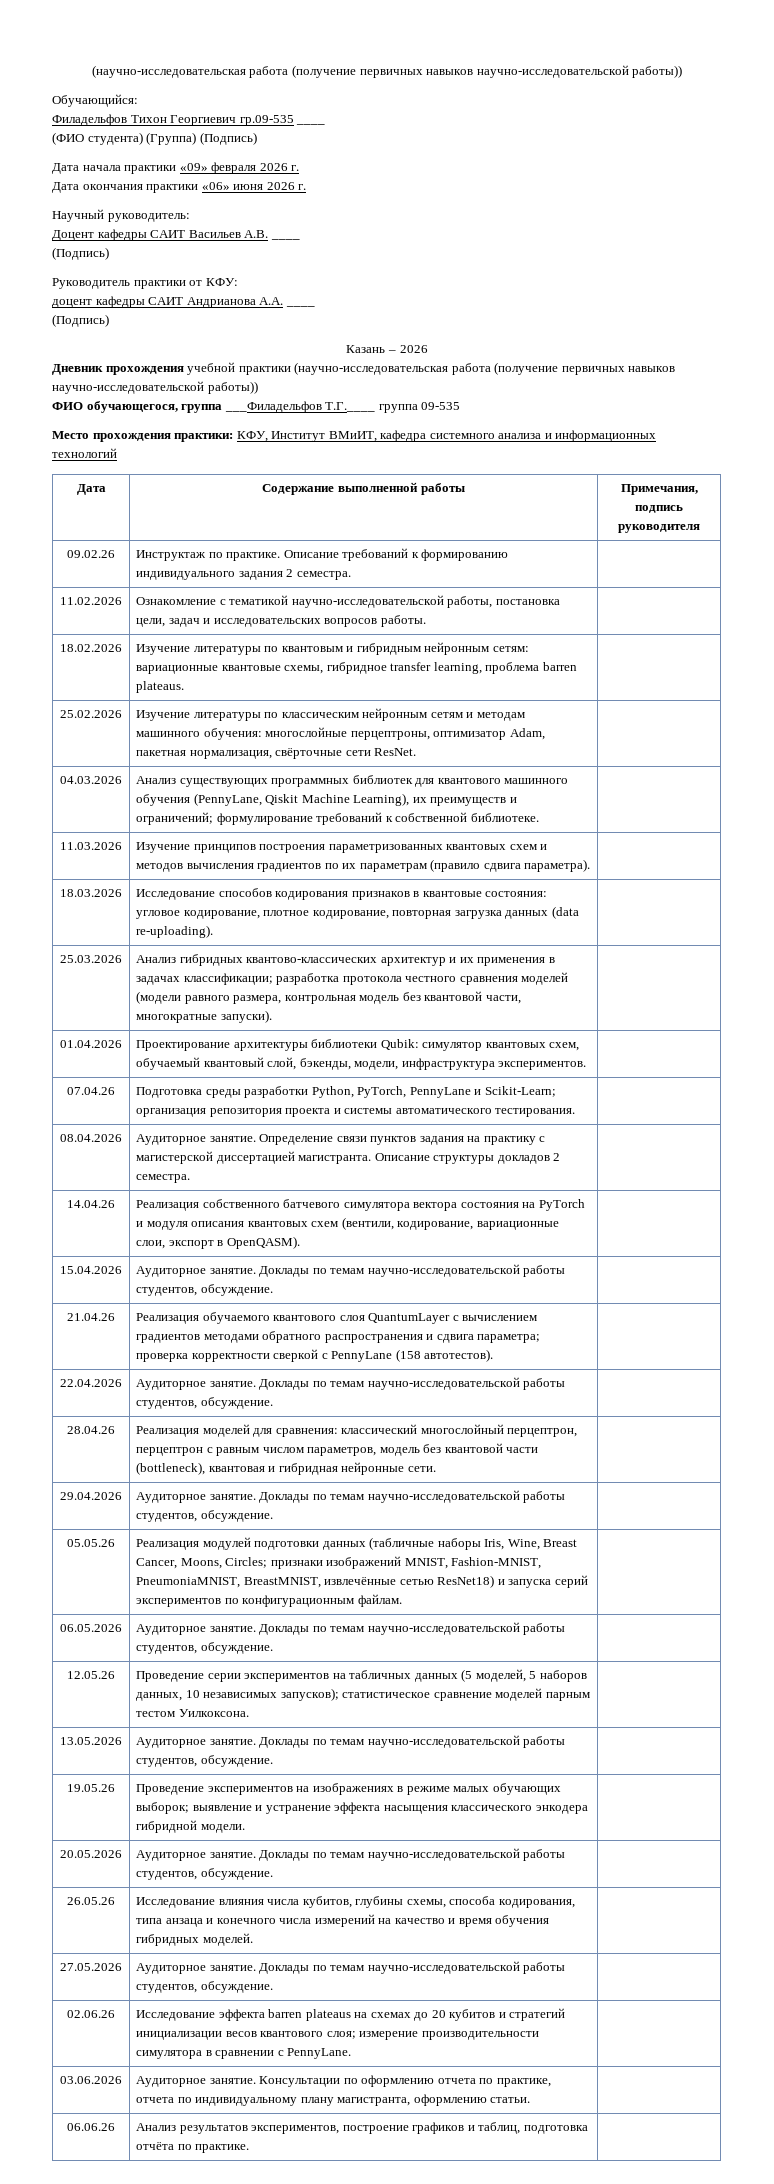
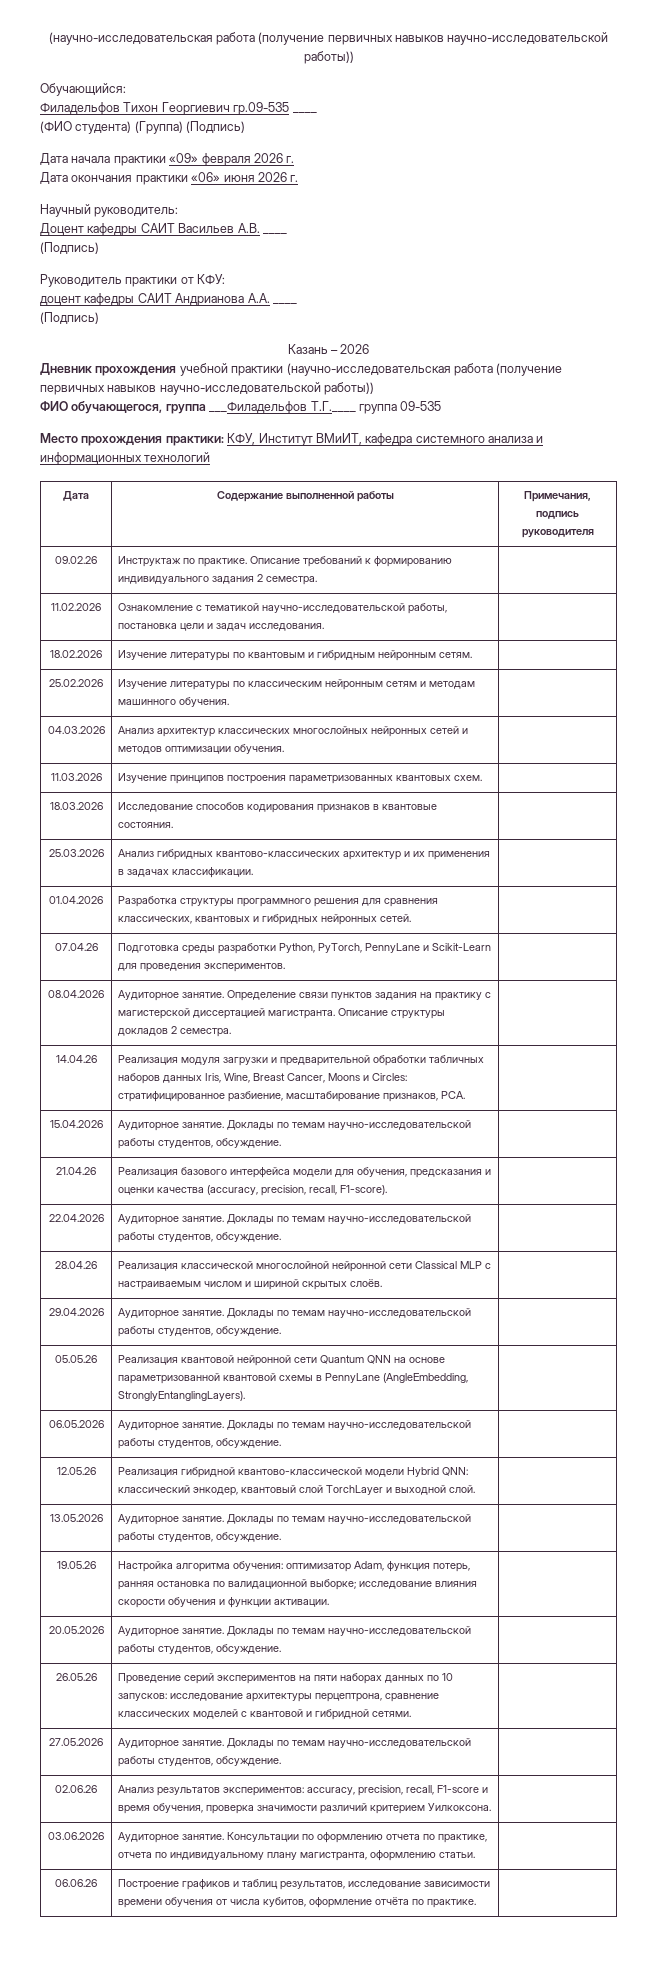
[136,615,426,627] цели, задач и исследовательских вопросов работы. -> [179,623,324,631] цели и задач исследования.
[492,646,529,652] [136,662,577,674] [136,681,185,693] сетям: вариационные квантовые схемы, гибридное transfer learning, проблема barren plateaus. -> [438,652,472,658] сетям.
[203,727,545,740] [136,748,417,759] [60,776,122,784] [136,775,569,787] [136,793,517,806] [136,812,539,825] обучения: многослойные перцептроны, оптимизатор Adam, пакетная нормализация, свёрточные сети ResNet. | // 04.03.2026 | Анализ существующих программных библиотек для квантового машинного обучения (PennyLane, Qiskit Machine Learning), их преимуществ и ограничений; формулирование требований к собственной библиотеке. -> [178,697,229,707] [47,726,105,734] [117,726,468,737] [117,744,284,754] обучения. | // 04.03.2026 | Анализ архитектур классических многослойных нейронных сетей и методов оптимизации обучения.
[509,844,548,850] [136,859,591,872] схем и методов вычисления градиентов по их параметрам (правило сдвига параметра). -> [453,775,482,781] схем.
[485,891,548,897] [136,906,579,919] [136,925,214,938] состояния: угловое кодирование, плотное кодирование, повторная загрузка данных (data re-uploading). -> [117,822,173,828] состояния.
[183,972,569,985] [136,991,521,1004] [136,1010,272,1023] [60,1040,122,1048] [136,1039,580,1051] [136,1057,587,1070] классификации; разработка протокола честного сравнения моделей (модели равного размера, контрольная модель без квантовой части, многократные запуски). | // 01.04.2026 | Проектирование архитектуры библиотеки Qubik: симулятор квантовых схем, обучаемый квантовый слой, бэкенды, модели, инфраструктура экспериментов. -> [171,867,253,878] [49,896,103,904] [117,896,438,907] [117,914,411,925] классификации. | // 01.04.2026 | Разработка структуры программного решения для сравнения классических, квантовых и гибридных нейронных сетей.
[484,1086,556,1097] [136,1108,576,1117] Scikit-Learn; организация репозитория проекта и системы автоматического тестирования. -> [431,943,491,951] [117,963,285,972] Scikit-Learn для проведения экспериментов.
[202,1199,585,1211] [136,1217,559,1230] [136,1236,300,1249] собственного батчевого симулятора вектора состояния на PyTorch и модуля описания квантовых схем (вентили, кодирование, вариационные слои, экспорт в OpenQASM). -> [180,1055,484,1066] [117,1073,407,1084] [117,1091,465,1102] модуля загрузки и предварительной обработки табличных наборов данных Iris, Wine, Breast Cancer, Moons и Circles: стратифицированное разбиение, масштабирование признаков, PCA.
[202,1312,538,1324] [136,1331,541,1343] [136,1349,494,1362] обучаемого квантового слоя QuantumLayer с вычислением градиентов методами обратного распространения и сдвига параметра; проверка корректности сверкой с PennyLane (158 автотестов). -> [180,1167,491,1178] [117,1185,387,1196] базового интерфейса модели для обучения, предсказания и оценки качества (accuracy, precision, recall, F1-score).
[202,1424,578,1437] [136,1443,539,1456] [136,1462,436,1475] моделей для сравнения: классический многослойный перцептрон, перцептрон с равным числом параметров, модель без квантовой части (bottleneck), квантовая и гибридная нейронные сети. -> [180,1261,491,1272] [117,1279,382,1290] классической многослойной нейронной сети Classical MLP с настраиваемым числом и шириной скрытых слоёв.
[202,1537,578,1550] [136,1556,542,1569] [136,1575,588,1588] [136,1594,402,1607] модулей подготовки данных (табличные наборы Iris, Wine, Breast Cancer, Moons, Circles; признаки изображений MNIST, Fashion-MNIST, PneumoniaMNIST, BreastMNIST, извлечённые сетью ResNet18) и запуска серий экспериментов по конфигурационным файлам. -> [180,1355,445,1366] [117,1373,468,1384] [117,1391,245,1401] квантовой нейронной сети Quantum QNN на основе параметризованной квантовой схемы в PennyLane (AngleEmbedding, StronglyEntanglingLayers).
[136,1669,587,1682] [136,1688,590,1701] [136,1709,249,1717] Проведение серии экспериментов на табличных данных (5 моделей, 5 наборов данных, 10 независимых запусков); статистическое сравнение моделей парным тестом Уилкоксона. -> [117,1467,468,1478] [117,1485,475,1496] Реализация гибридной квантово-классической модели Hybrid QNN: классический энкодер, квантовый слой TorchLayer и выходной слой.
[136,1783,561,1795] [136,1802,588,1814] [136,1820,245,1833] Проведение экспериментов на изображениях в режиме малых обучающих выборок; выявление и устранение эффекта насыщения классического энкодера гибридной модели. -> [117,1561,470,1572] [117,1579,477,1590] [117,1597,329,1608] Настройка алгоритма обучения: оптимизатор Adam, функция потерь, ранняя остановка по валидационной выборке; исследование влияния скорости обучения и функции активации.
[136,1896,575,1908] [136,1914,550,1927] [136,1933,253,1946] Исследование влияния числа кубитов, глубины схемы, способа кодирования, типа анзаца и конечного числа измерений на качество и время обучения гибридных моделей. -> [117,1673,453,1684] [117,1693,439,1702] [117,1709,411,1720] Проведение серий экспериментов на пяти наборах данных по 10 запусков: исследование архитектуры перцептрона, сравнение классических моделей с квантовой и гибридной сетями.
[136,2008,566,2021] [136,2031,539,2040] [136,2048,352,2059] Исследование эффекта barren plateaus на схемах до 20 кубитов и стратегий инициализации весов квантового слоя; измерение производительности симулятора в сравнении с PennyLane. -> [117,1785,488,1796] [117,1803,491,1814] Анализ результатов экспериментов: accuracy, precision, recall, F1-score и время обучения, проверка значимости различий критерием Уилкоксона.
[136,2122,588,2134] Анализ результатов экспериментов, построение графиков и таблиц, подготовка -> [117,1879,490,1890] [117,1897,372,1908] Построение графиков и таблиц результатов, исследование зависимости времени обучения от числа кубитов, оформление

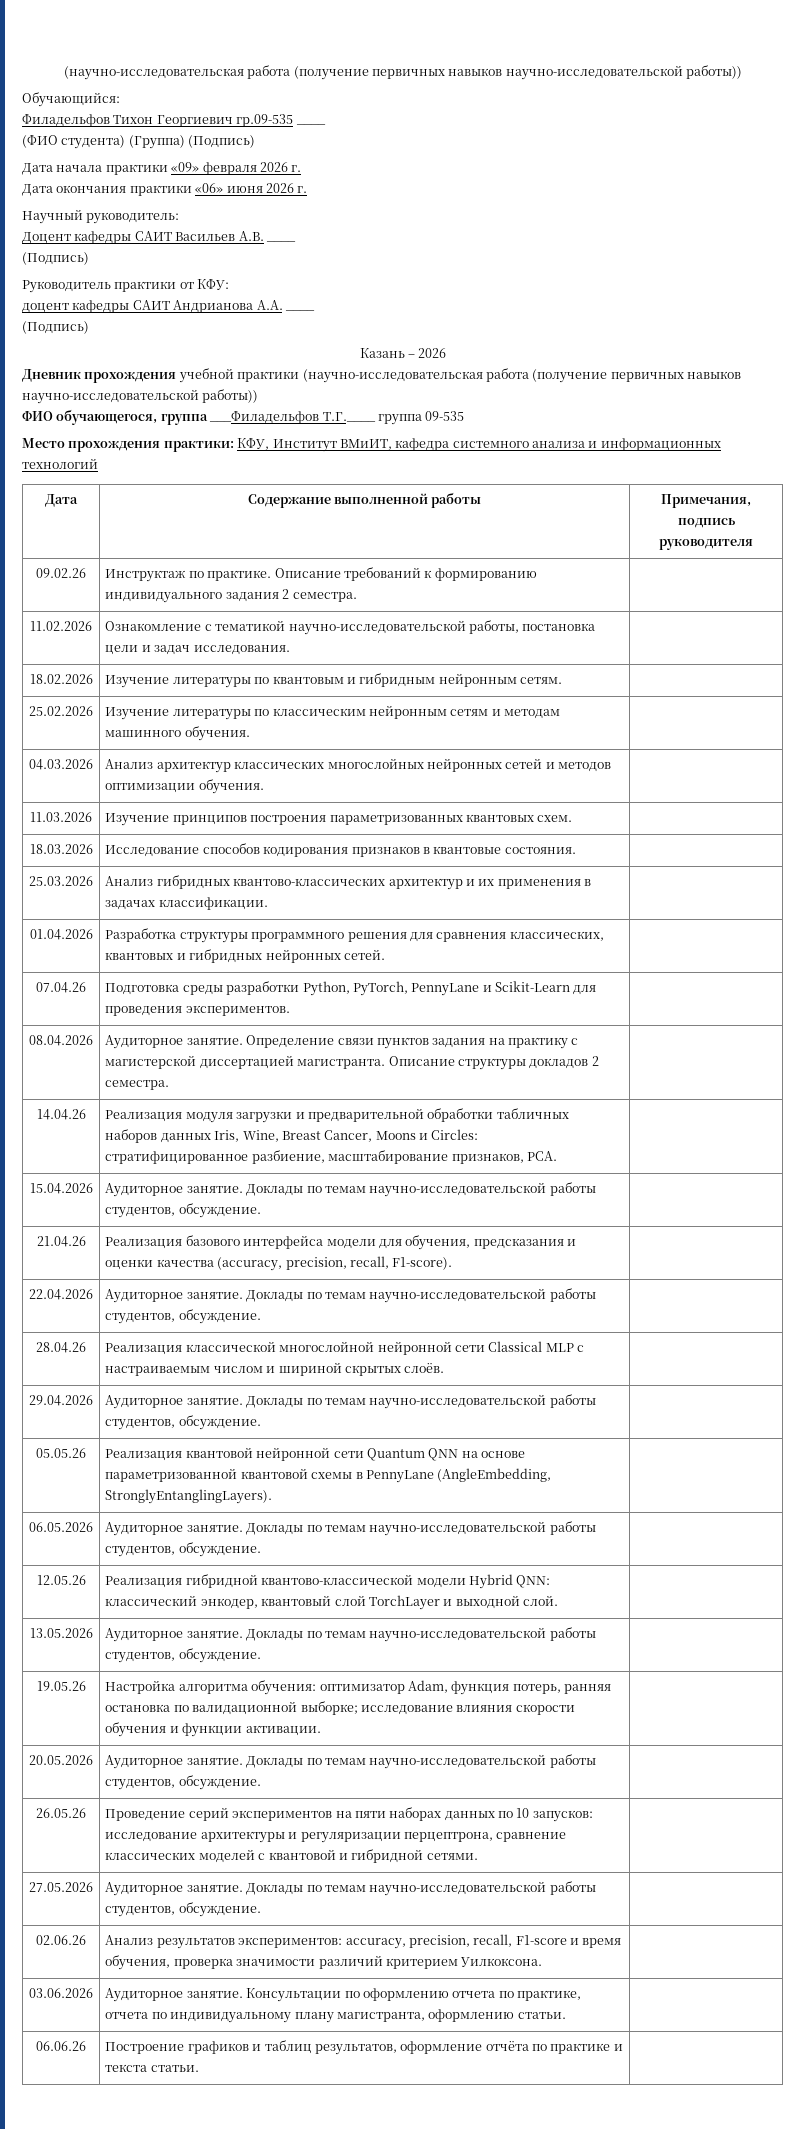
(312, 1697) none -> [288,1832,401,1843] и регуляризации
[347,1881,490,1889] [117,1897,476,1908] исследование зависимости времени обучения от числа кубитов, оформление отчёта по практике. -> [400,2041,623,2054] [105,2064,199,2072] оформление отчёта по практике и текста статьи.

